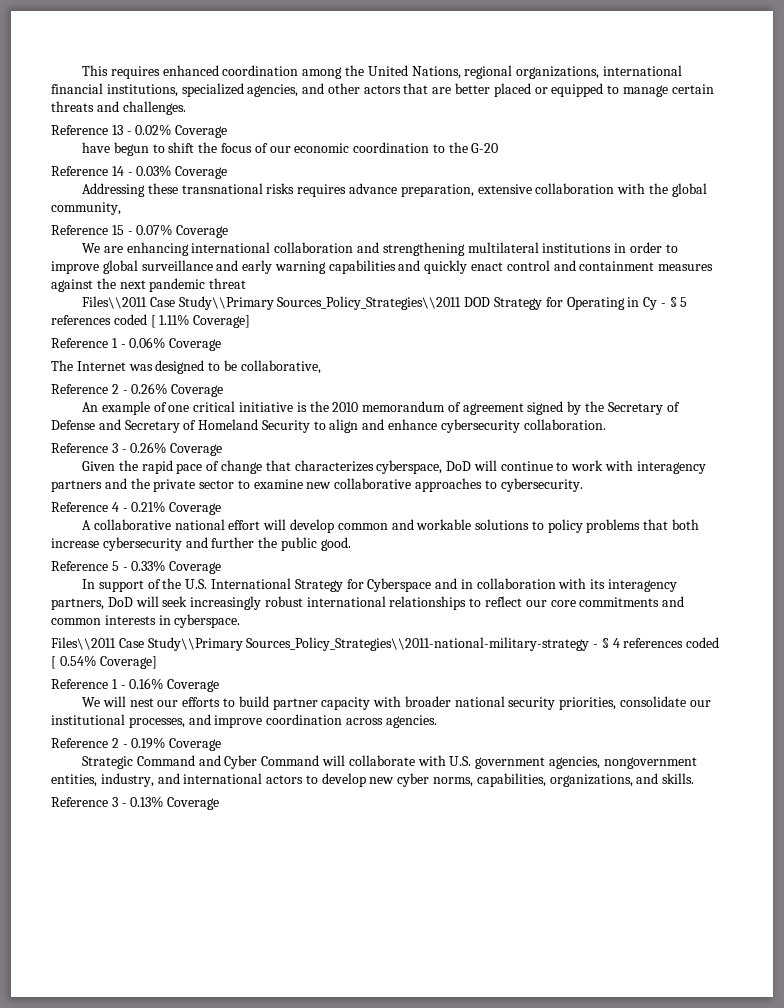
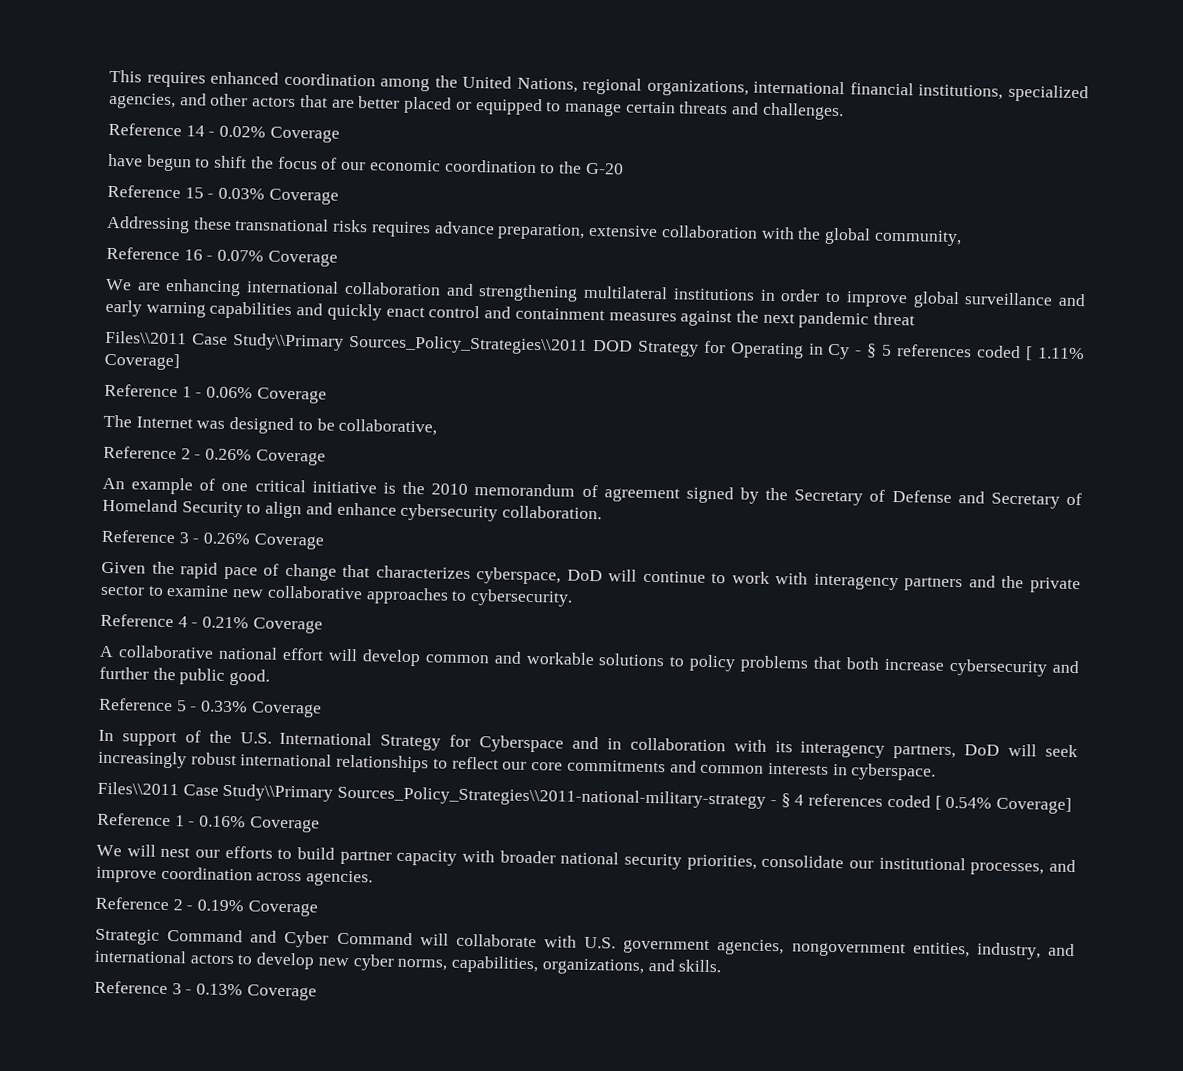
[111,125,123,135] 13 -> [185,125,205,137] 14
[111,166,124,176] 14 -> [184,187,204,199] 15
[111,225,124,235] 15 -> [183,249,203,261] 16

